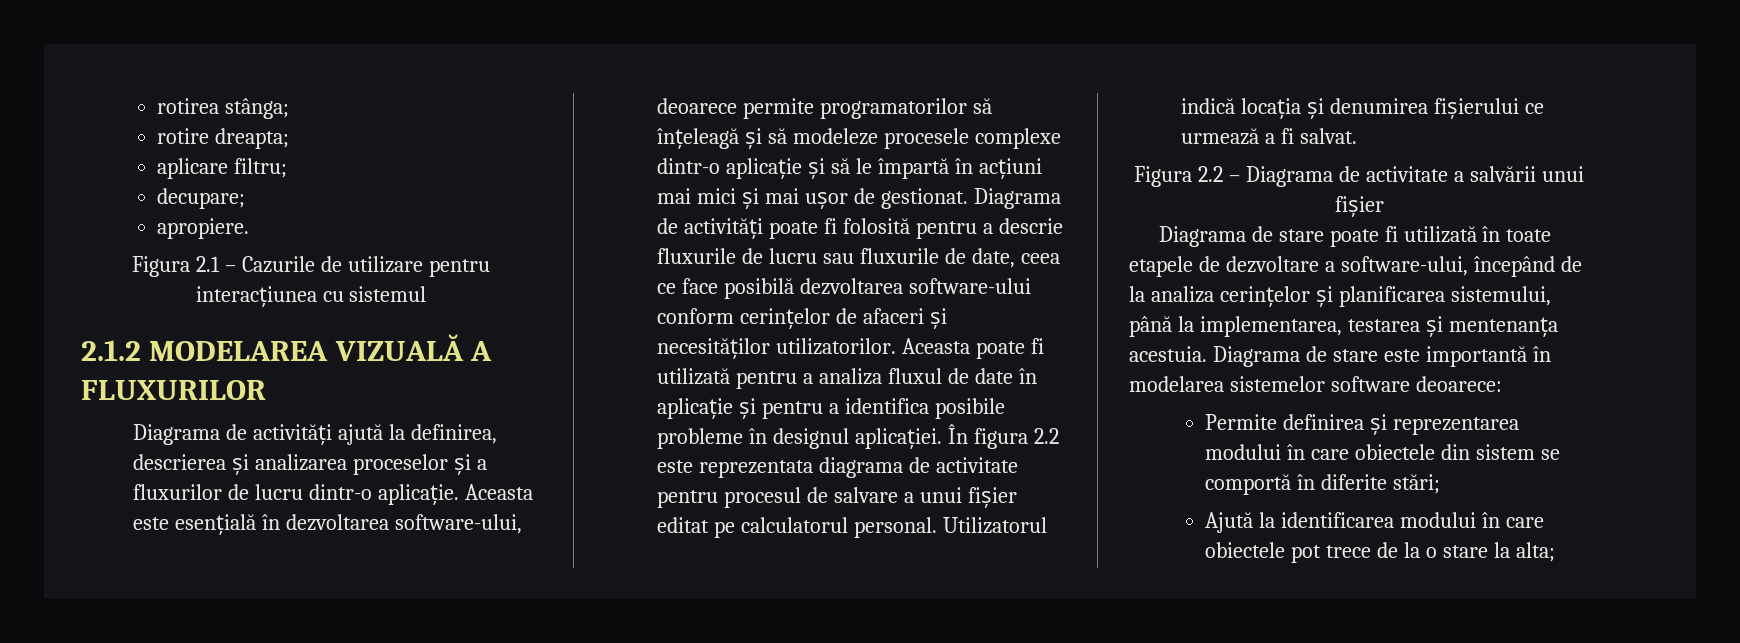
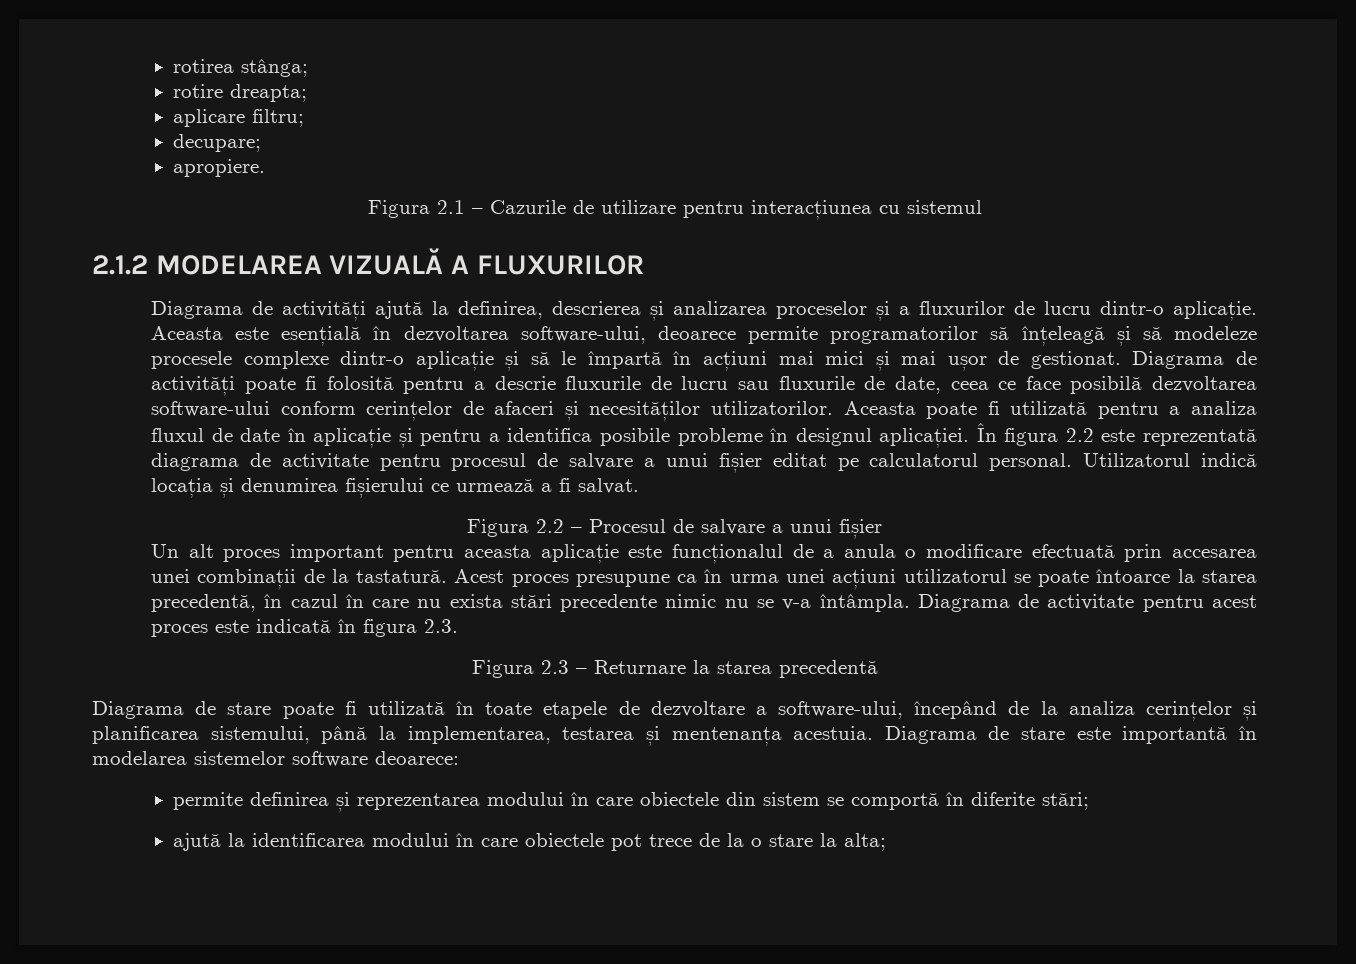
[699,460,814,478] reprezentata -> [1142,429,1257,446] reprezentată
[1246,166,1584,187] [1334,196,1384,217] Diagrama de activitate a salvării unui fișier -> [589,519,882,539] [150,544,1257,564] [150,569,1258,589] [150,594,1258,612] [150,619,458,637] [471,660,878,678] Procesul de salvare a unui fișier // Un alt proces important pentru aceasta aplicație este funcționalul de a anula o modificare efectuată prin accesarea unei combinații de la tastatură. Acest proces presupune ca în urma unei acțiuni utilizatorul se poate întoarce la starea precedentă, în cazul în care nu exista stări precedente nimic nu se v-a întâmpla. Diagrama de activitate pentru acest proces este indicată în figura 2.3. // Figura 2.3 – Returnare la starea precedentă
[1205,414,1278,430] Permite -> [173,792,244,810] permite
[1205,512,1254,533] Ajută -> [173,833,222,851] ajută

